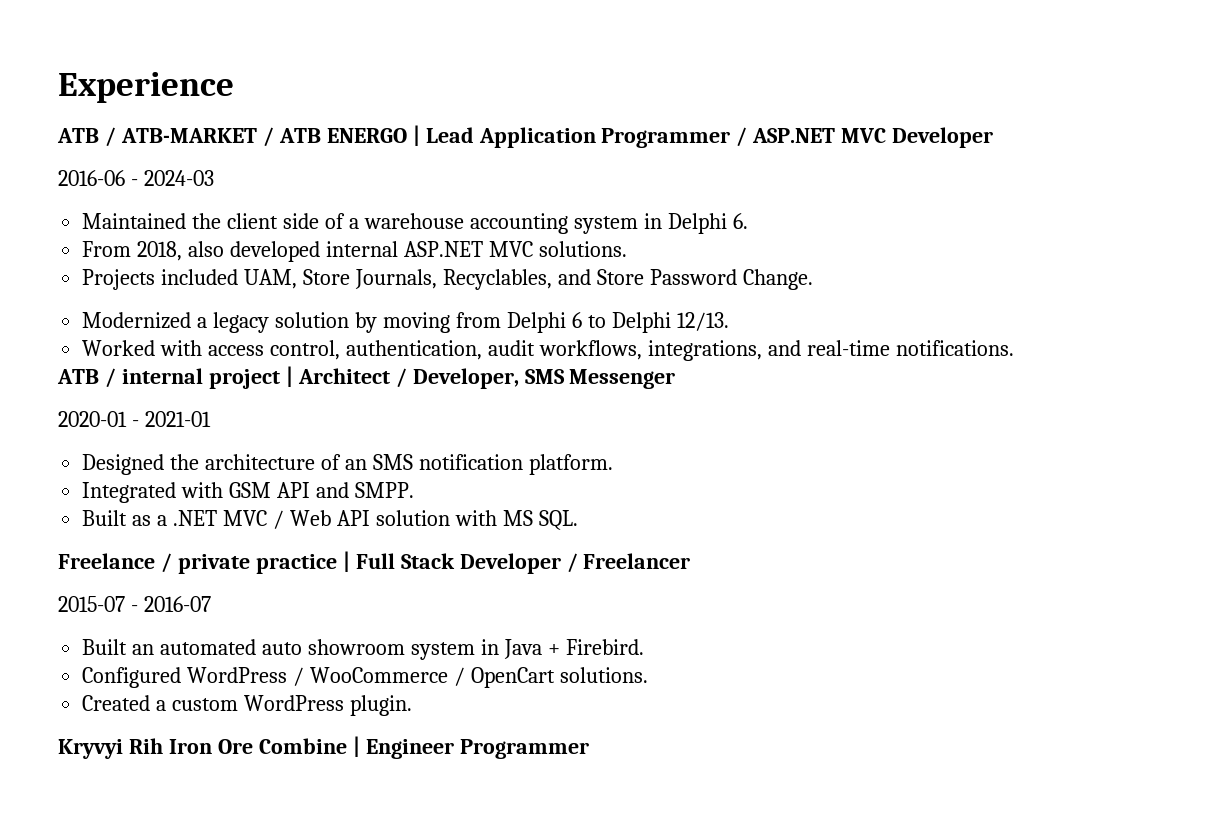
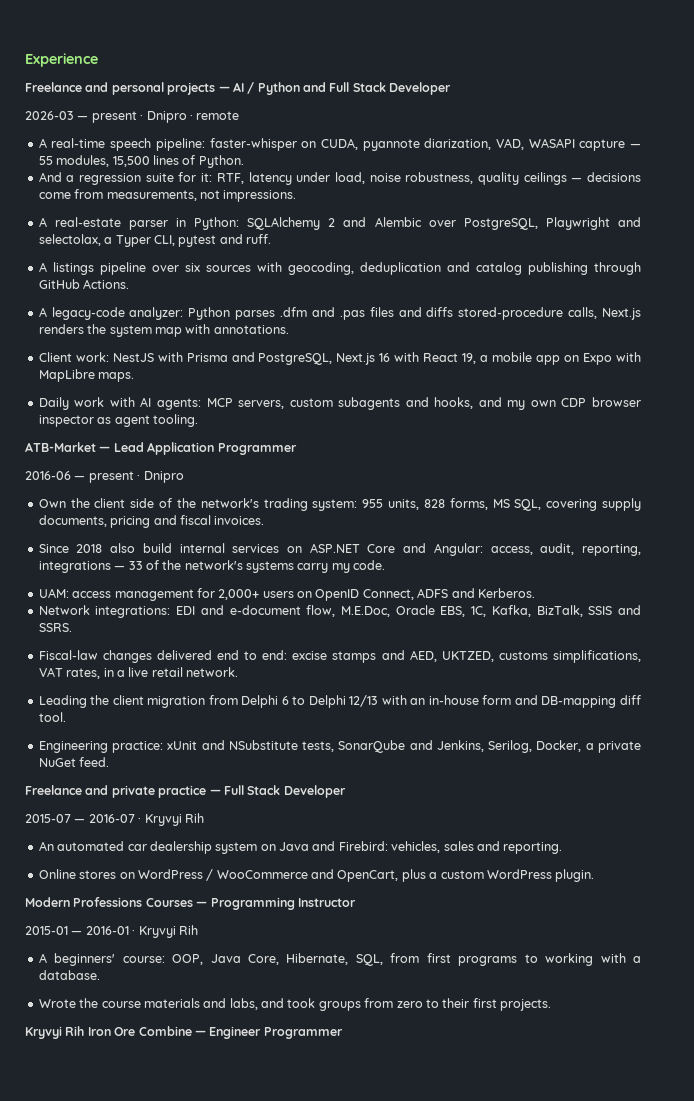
[57,125,994,148] [58,170,214,186] [82,213,748,234] [82,241,627,262] [82,269,813,290] [82,312,450,333] ATB / ATB-MARKET / ATB ENERGO | Lead Application Programmer / ASP.NET MVC Developer // 2016-06 - 2024-03 // Maintained the client side of a warehouse accounting system in Delphi 6. // From 2018, also developed internal ASP.NET MVC solutions. // Projects included UAM, Store Journals, Recyclables, and Store Password Change. // Modernized a legacy solution by moving -> [25,82,452,95] [25,111,240,123] [38,138,641,151] [38,155,244,168] [38,172,641,185] [38,189,297,202] [38,217,641,230] [38,234,271,247] [38,262,641,275] [38,279,130,289] [38,307,642,320] [38,324,289,337] [38,352,641,365] [38,369,135,382] [38,397,641,410] [38,414,198,427] [25,442,297,455] [25,471,184,483] [38,498,641,511] [38,515,265,528] [38,543,641,556] [38,560,386,573] [38,588,535,601] [38,605,641,618] [38,623,72,632] [38,650,642,663] [38,667,238,679] [38,695,206,708] Freelance and personal projects — AI / Python and Full Stack Developer // 2026-03 — present · Dnipro · remote // A real-time speech pipeline: faster-whisper on CUDA, pyannote diarization, VAD, WASAPI capture — 55 modules, 15,500 lines of Python. // And a regression suite for it: RTF, latency under load, noise robustness, quality ceilings — decisions come from measurements, not impressions. // A real-estate parser in Python: SQLAlchemy 2 and Alembic over PostgreSQL, Playwright and selectolax, a Typer CLI, pytest and ruff. // A listings pipeline over six sources with geocoding, deduplication and catalog publishing through GitHub Actions. // A legacy-code analyzer: Python parses .dfm and .pas files and diffs stored-procedure calls, Next.js renders the system map with annotations. // Client work: NestJS with Prisma and PostgreSQL, Next.js 16 with React 19, a mobile app on Expo with MapLibre maps. // Daily work with AI agents: MCP servers, custom subagents and hooks, and my own CDP browser inspector as agent tooling. // ATB-Market — Lead Application Programmer // 2016-06 — present · Dnipro // Own the client side of the network's trading system: 955 units, 828 forms, MS SQL, covering supply documents, pricing and fiscal invoices. // Since 2018 also build internal services on ASP.NET Core and Angular: access, audit, reporting, integrations — 33 of the network's systems carry my code. // UAM: access management for 2,000+ users on OpenID Connect, ADFS and Kerberos. // Network integrations: EDI and e-document flow, M.E.Doc, Oracle EBS, 1C, Kafka, BizTalk, SSIS and SSRS. // Fiscal-law changes delivered end to end: excise stamps and AED, UKTZED, customs simplifications, VAT rates, in a live retail network. // Leading the client migration
[676,312,729,331] [82,340,1014,361] [57,366,676,389] [58,411,211,427] [82,454,613,475] [82,482,414,503] [82,510,578,530] [58,553,172,573] 12/13. // Worked with access control, authentication, audit workflows, integrations, and real-time notifications. // ATB / internal project | Architect / Developer, SMS Messenger // 2020-01 - 2021-01 // Designed the architecture of an SMS notification platform. // Integrated with GSM API and SMPP. // Built as a .NET MVC / Web API solution with MS SQL. // Freelance / -> [349,695,641,708] [38,712,66,722] [38,740,641,753] [38,757,110,767] [25,785,109,795] 12/13 with an in-house form and DB-mapping diff tool. // Engineering practice: xUnit and NSubstitute tests, SonarQube and Jenkins, Serilog, Docker, a private NuGet feed. // Freelance and
[342,551,691,574] | Full Stack Developer / Freelancer -> [209,785,346,798] — Full Stack Developer
[130,605,138,612] - -> [74,819,86,823] —
[82,639,644,660] [82,667,648,688] [82,695,412,716] // Built an automated auto showroom system in Java + Firebird. // Configured WordPress / WooCommerce / OpenCart solutions. // Created a custom WordPress plugin. -> [138,813,204,826] [38,841,563,854] [38,869,595,882] [25,897,356,910] [25,925,198,938] [38,953,641,966] [38,970,100,980] [38,998,551,1011] · Kryvyi Rih // An automated car dealership system on Java and Firebird: vehicles, sales and reporting. // Online stores on WordPress / WooCommerce and OpenCart, plus a custom WordPress plugin. // Modern Professions Courses — Programming Instructor // 2015-01 — 2016-01 · Kryvyi Rih // A beginners' course: OOP, Java Core, Hibernate, SQL, from first programs to working with a database. // Wrote the course materials and labs, and took groups from zero to their first projects.
[352,736,360,757] | -> [194,1030,206,1036] —

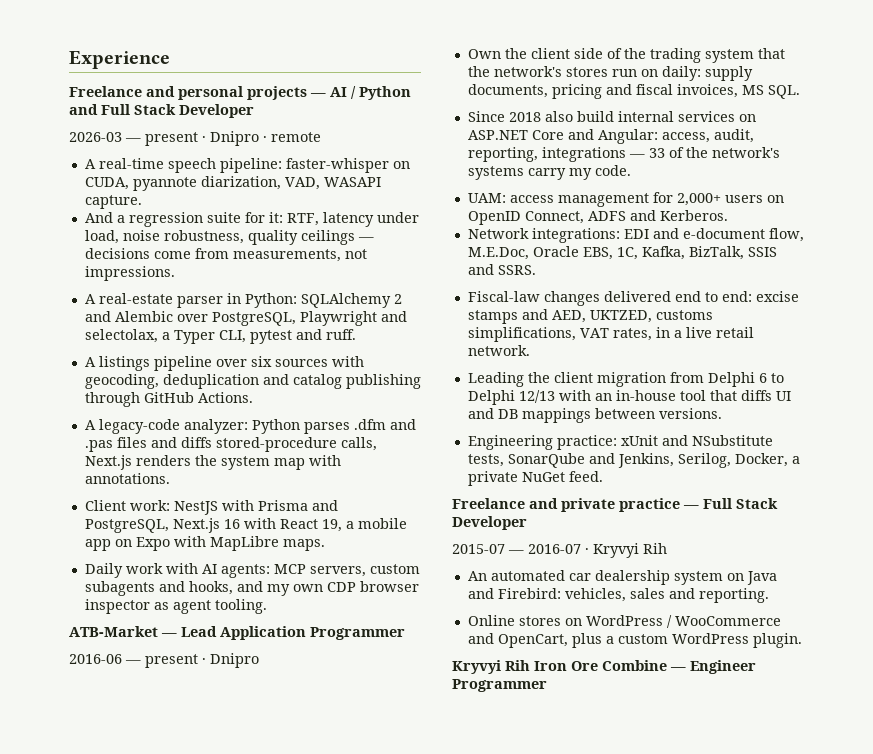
[579,139,641,151] [38,155,244,168] capture — 55 modules, 15,500 lines of Python. -> [84,195,142,209] capture.
[200,498,598,511] network's trading system: 955 units, 828 forms, MS SQL, covering -> [649,48,785,63] [467,66,701,81] trading system that the network's stores run on daily:
[214,516,265,525] invoices. -> [676,84,800,99] invoices, MS SQL.
[482,695,641,708] [38,712,66,722] form and DB-mapping diff tool. -> [679,390,791,401] [467,408,722,423] tool that diffs UI and DB mappings between versions.
[25,897,356,910] [25,925,198,938] [38,953,641,966] [38,970,100,980] [38,998,551,1011] // Modern Professions Courses — Programming Instructor // 2015-01 — 2016-01 · Kryvyi Rih // A beginners' course: OOP, Java Core, Hibernate, SQL, from first programs to working with a database. // Wrote the course materials and labs, and took groups from zero to their first projects. -> (802, 640) none

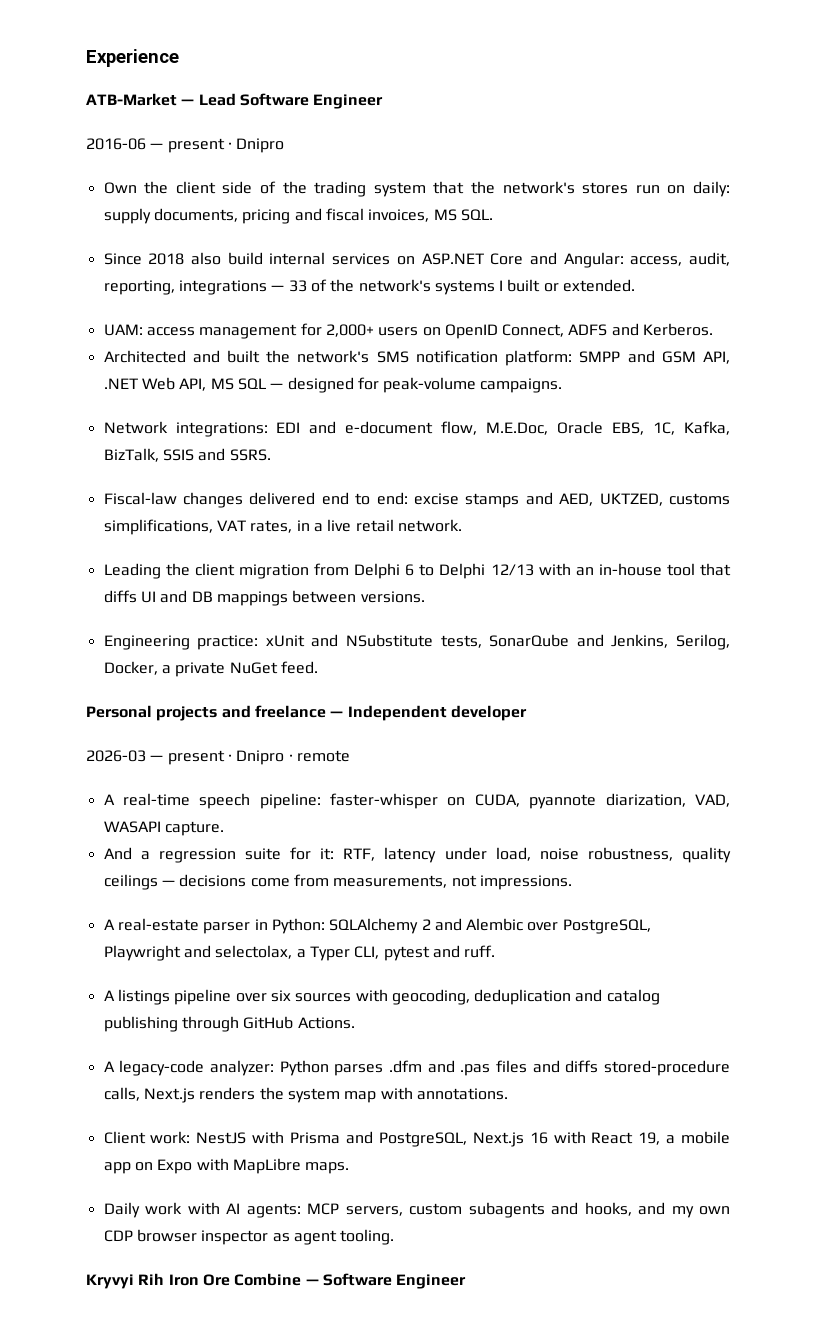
[69,86,411,100] [69,104,254,118] Freelance and personal projects — AI / Python and Full Stack Developer -> [86,93,384,109] [86,138,285,153] [103,181,731,197] [103,208,493,224] [103,252,730,268] [103,279,636,295] [103,323,714,339] [103,350,731,366] [103,377,563,393] [103,421,731,437] [103,448,271,462] [103,492,730,508] [103,519,462,535] [103,563,732,579] [103,590,425,606] [103,634,731,650] [103,661,318,677] [86,705,527,721] ATB-Market — Lead Software Engineer // 2016-06 — present · Dnipro // Own the client side of the trading system that the network's stores run on daily: supply documents, pricing and fiscal invoices, MS SQL. // Since 2018 also build internal services on ASP.NET Core and Angular: access, audit, reporting, integrations — 33 of the network's systems I built or extended. // UAM: access management for 2,000+ users on OpenID Connect, ADFS and Kerberos. // Architected and built the network's SMS notification platform: SMPP and GSM API, .NET Web API, MS SQL — designed for peak-volume campaigns. // Network integrations: EDI and e-document flow, M.E.Doc, Oracle EBS, 1C, Kafka, BizTalk, SSIS and SSRS. // Fiscal-law changes delivered end to end: excise stamps and AED, UKTZED, customs simplifications, VAT rates, in a live retail network. // Leading the client migration from Delphi 6 to Delphi 12/13 with an in-house tool that diffs UI and DB mappings between versions. // Engineering practice: xUnit and NSubstitute tests, SonarQube and Jenkins, Serilog, Docker, a private NuGet feed. // Personal projects and freelance — Independent developer
[69,626,405,640] [69,653,259,668] [467,48,785,63] [467,66,753,81] [467,84,800,99] [467,111,756,122] [467,129,754,144] [467,147,780,162] [467,165,631,180] [467,192,784,207] [467,210,728,225] [467,228,804,243] [467,246,777,260] [467,264,536,275] [467,291,799,306] [467,309,713,324] [467,327,754,342] [467,345,530,356] [467,372,784,387] [467,390,791,405] [467,408,722,423] [467,435,773,450] [467,453,800,468] [467,471,603,486] [452,498,778,512] [452,516,527,530] [452,543,667,558] [467,570,777,585] [467,588,769,603] [467,615,781,628] [467,633,802,648] // ATB-Market — Lead Application Programmer // 2016-06 — present · Dnipro // Own the client side of the trading system that the network's stores run on daily: supply documents, pricing and fiscal invoices, MS SQL. // Since 2018 also build internal services on ASP.NET Core and Angular: access, audit, reporting, integrations — 33 of the network's systems carry my code. // UAM: access management for 2,000+ users on OpenID Connect, ADFS and Kerberos. // Network integrations: EDI and e-document flow, M.E.Doc, Oracle EBS, 1C, Kafka, BizTalk, SSIS and SSRS. // Fiscal-law changes delivered end to end: excise stamps and AED, UKTZED, customs simplifications, VAT rates, in a live retail network. // Leading the client migration from Delphi 6 to Delphi 12/13 with an in-house tool that diffs UI and DB mappings between versions. // Engineering practice: xUnit and NSubstitute tests, SonarQube and Jenkins, Serilog, Docker, a private NuGet feed. // Freelance and private practice — Full Stack Developer // 2015-07 — 2016-07 · Kryvyi Rih // An automated car dealership system on Java and Firebird: vehicles, sales and reporting. // Online stores on WordPress / WooCommerce and OpenCart, plus a custom WordPress plugin. -> (395, 1237) none
[690,660,756,674] [452,679,547,692] Engineer Programmer -> [322,1273,467,1289] Software Engineer

